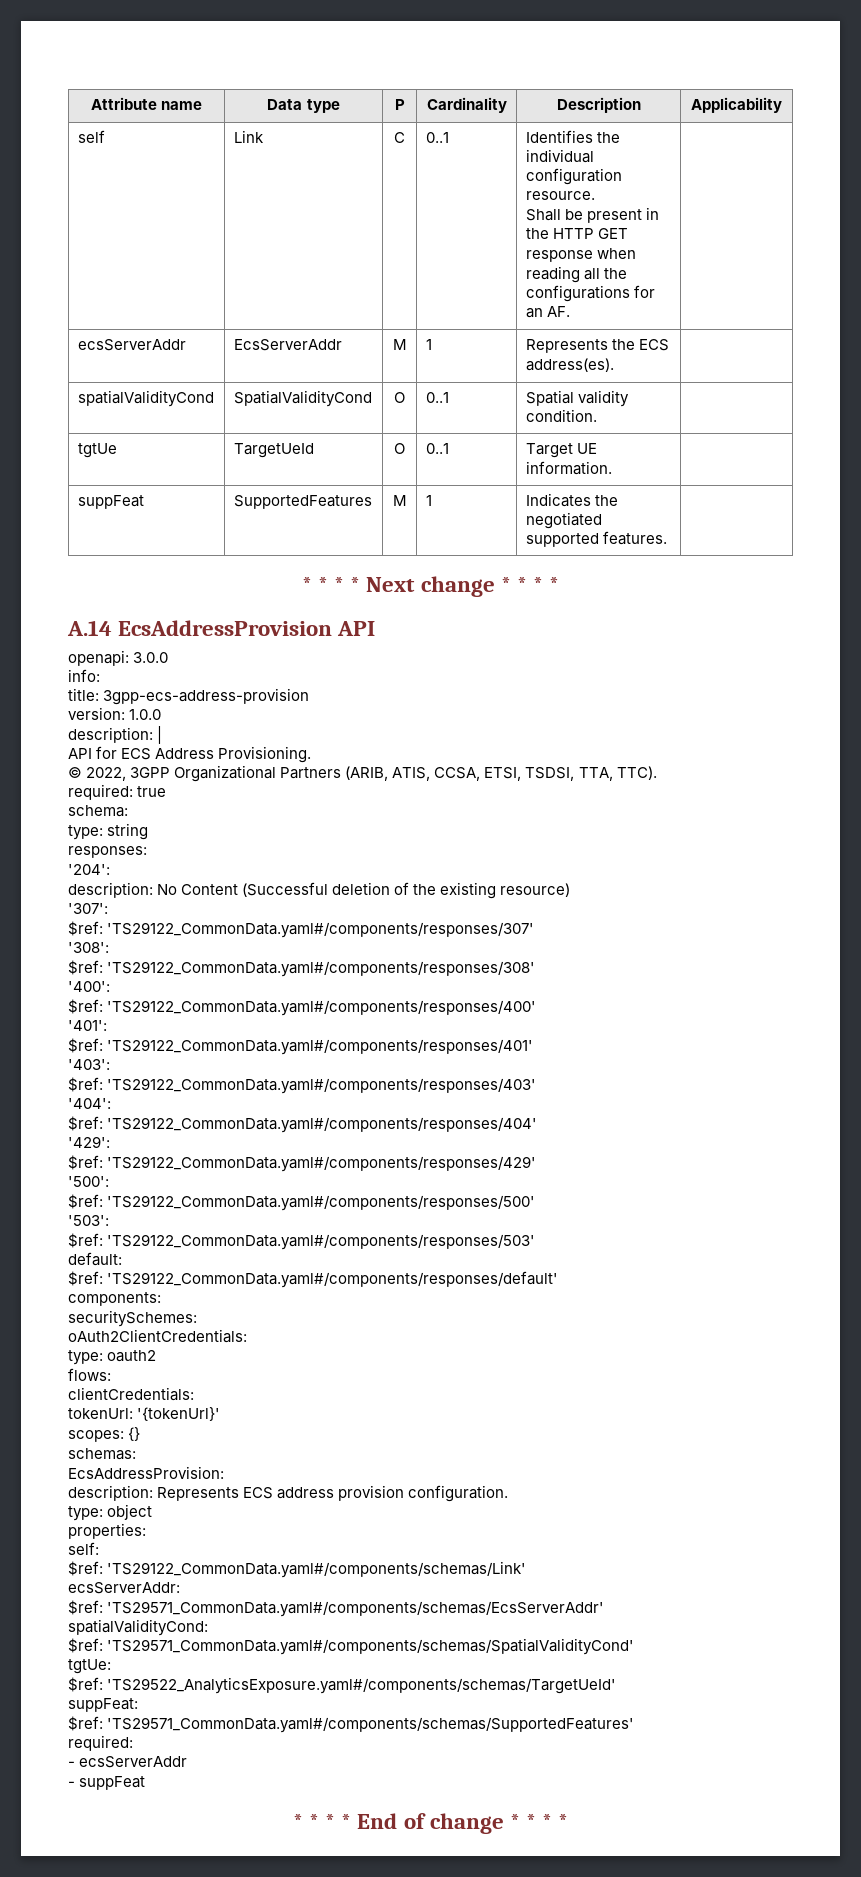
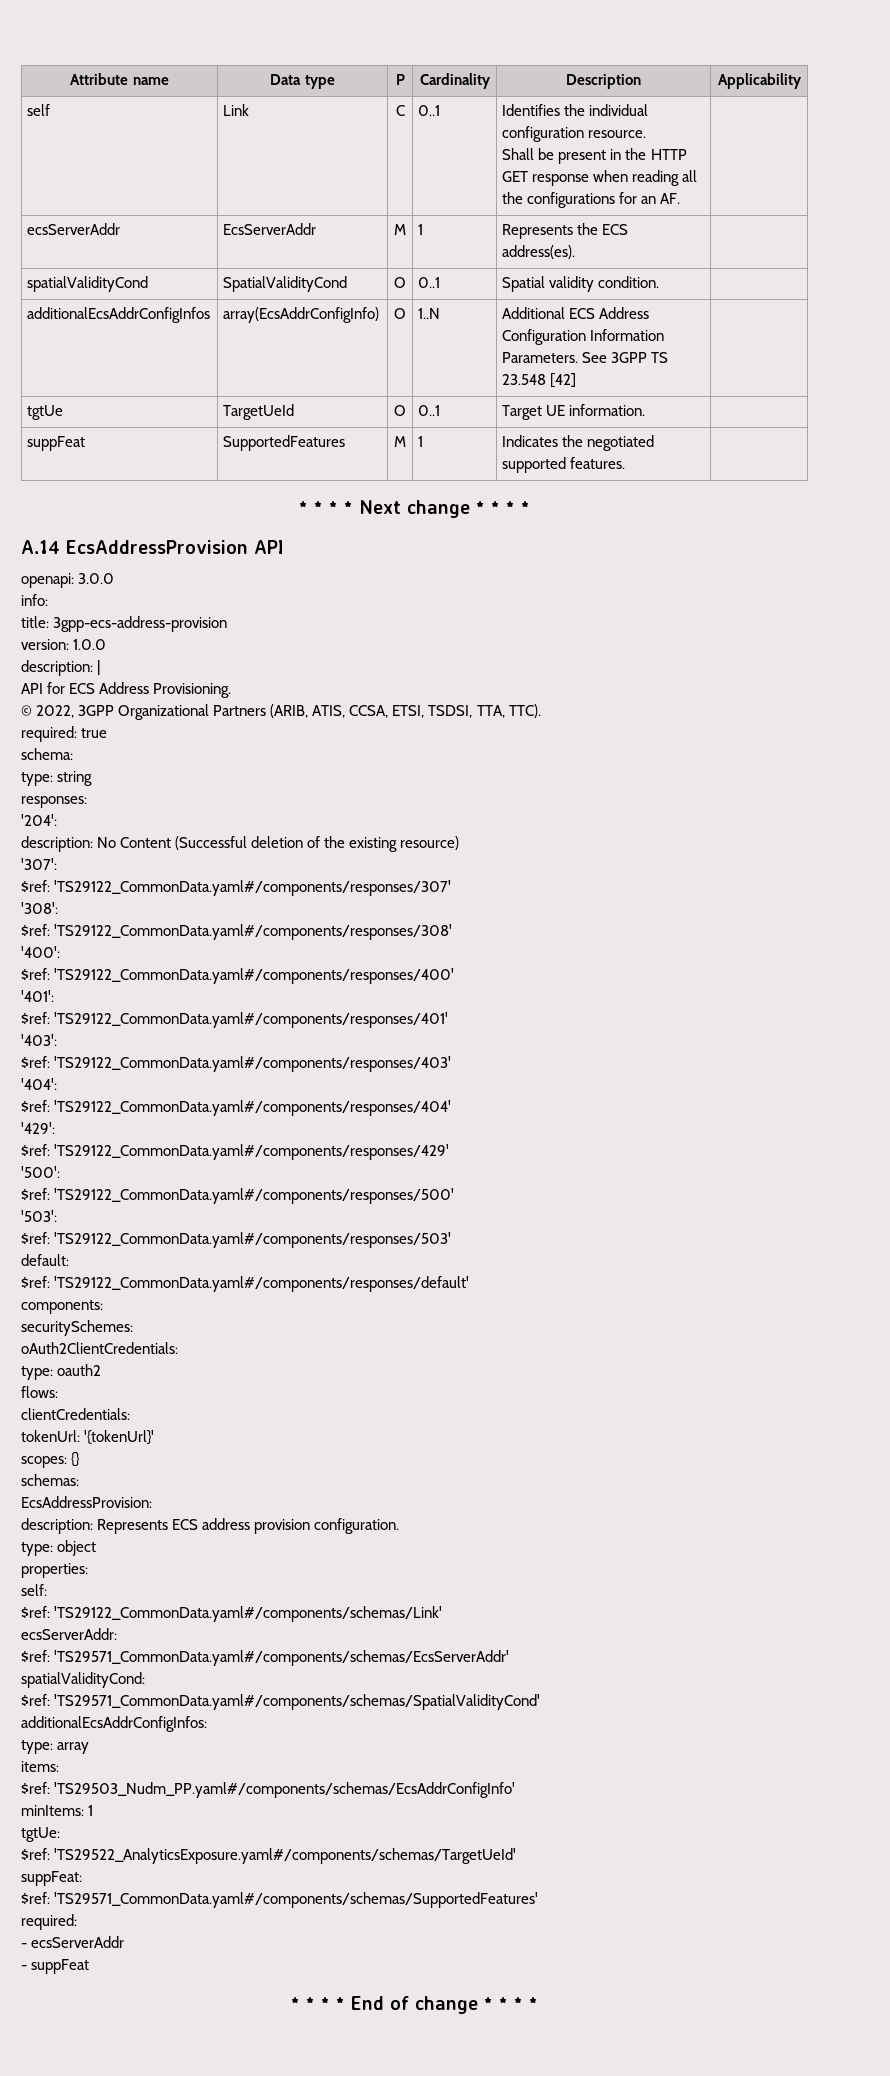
(597, 415) none -> [27,307,211,323] [223,307,380,323] [394,308,406,319] [418,308,441,319] [502,307,650,319] [502,329,665,345] [502,352,669,363] [502,373,577,388] // additionalEcsAddrConfigInfos | array(EcsAddrConfigInfo) | O | 1..N | Additional ECS Address Configuration Information Parameters. See 3GPP TS 23.548 [42] |
(635, 1646) none -> [21,1716,207,1732] [21,1740,90,1754] [21,1761,59,1772] [21,1782,516,1798] [21,1805,94,1816] // additionalEcsAddrConfigInfos: // type: array // items: // $ref: 'TS29503_Nudm_PP.yaml#/components/schemas/EcsAddrConfigInfo' // minItems: 1

